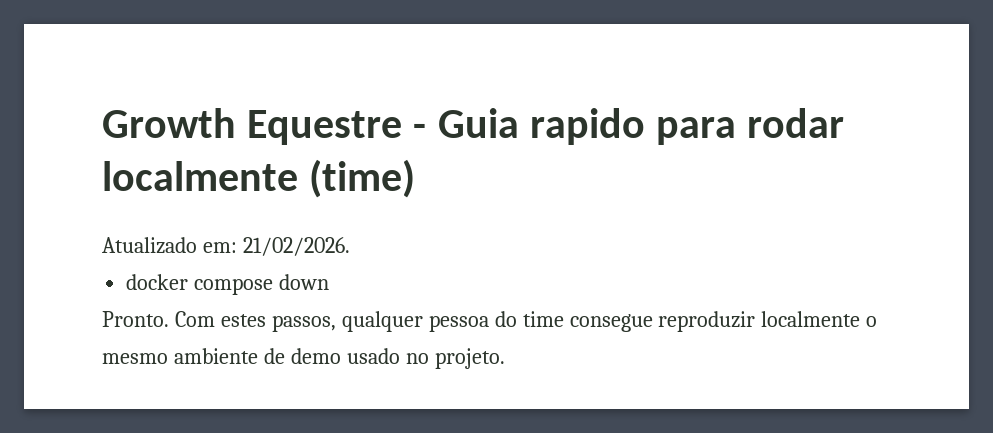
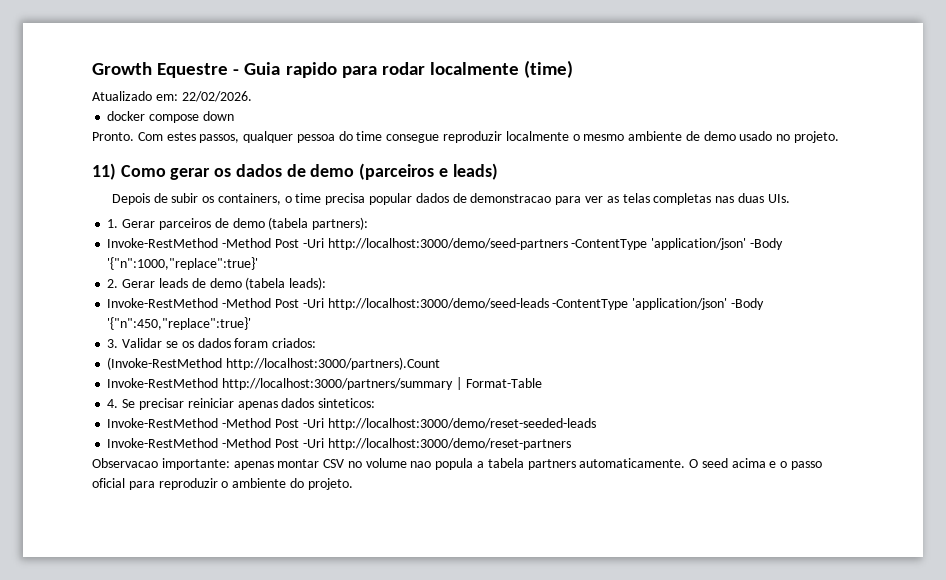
[242,237,350,256] 21/02/2026. -> [181,91,252,102] 22/02/2026.
(505, 358) none -> [92,163,498,180] [111,193,790,205] [107,217,369,230] [107,238,783,250] [107,257,259,270] [107,277,327,290] [107,298,764,310] [107,317,252,330] [107,338,317,348] [107,357,441,370] [107,377,542,390] [107,398,376,410] [107,418,596,430] [107,438,571,450] [92,458,823,470] [92,478,353,490] // 11) Como gerar os dados de demo (parceiros e leads) // Depois de subir os containers, o time precisa popular dados de demonstracao para ver as telas completas nas duas UIs. // 1. Gerar parceiros de demo (tabela partners): // Invoke-RestMethod -Method Post -Uri http://localhost:3000/demo/seed-partners -ContentType 'application/json' -Body '{"n":1000,"replace":true}' // 2. Gerar leads de demo (tabela leads): // Invoke-RestMethod -Method Post -Uri http://localhost:3000/demo/seed-leads -ContentType 'application/json' -Body '{"n":450,"replace":true}' // 3. Validar se os dados foram criados: // (Invoke-RestMethod http://localhost:3000/partners).Count // Invoke-RestMethod http://localhost:3000/partners/summary | Format-Table // 4. Se precisar reiniciar apenas dados sinteticos: // Invoke-RestMethod -Method Post -Uri http://localhost:3000/demo/reset-seeded-leads // Invoke-RestMethod -Method Post -Uri http://localhost:3000/demo/reset-partners // Observacao importante: apenas montar CSV no volume nao popula a tabela partners automaticamente. O seed acima e o passo oficial para reproduzir o ambiente do projeto.

